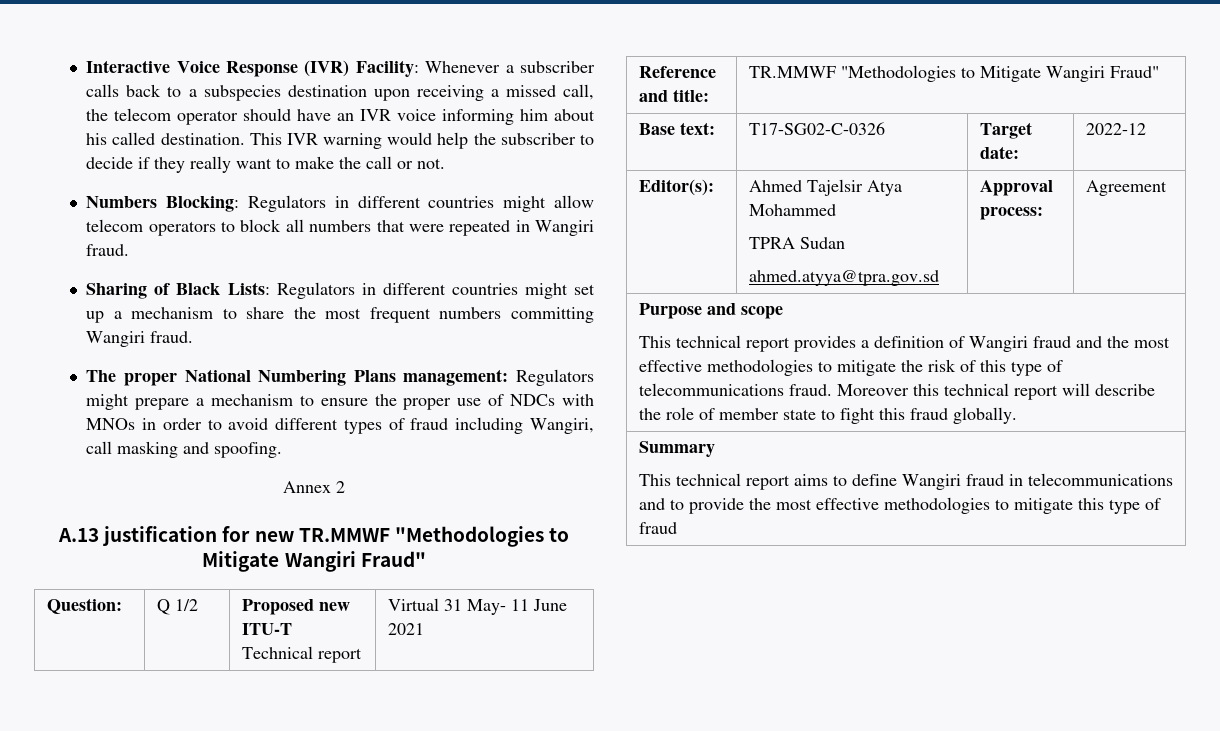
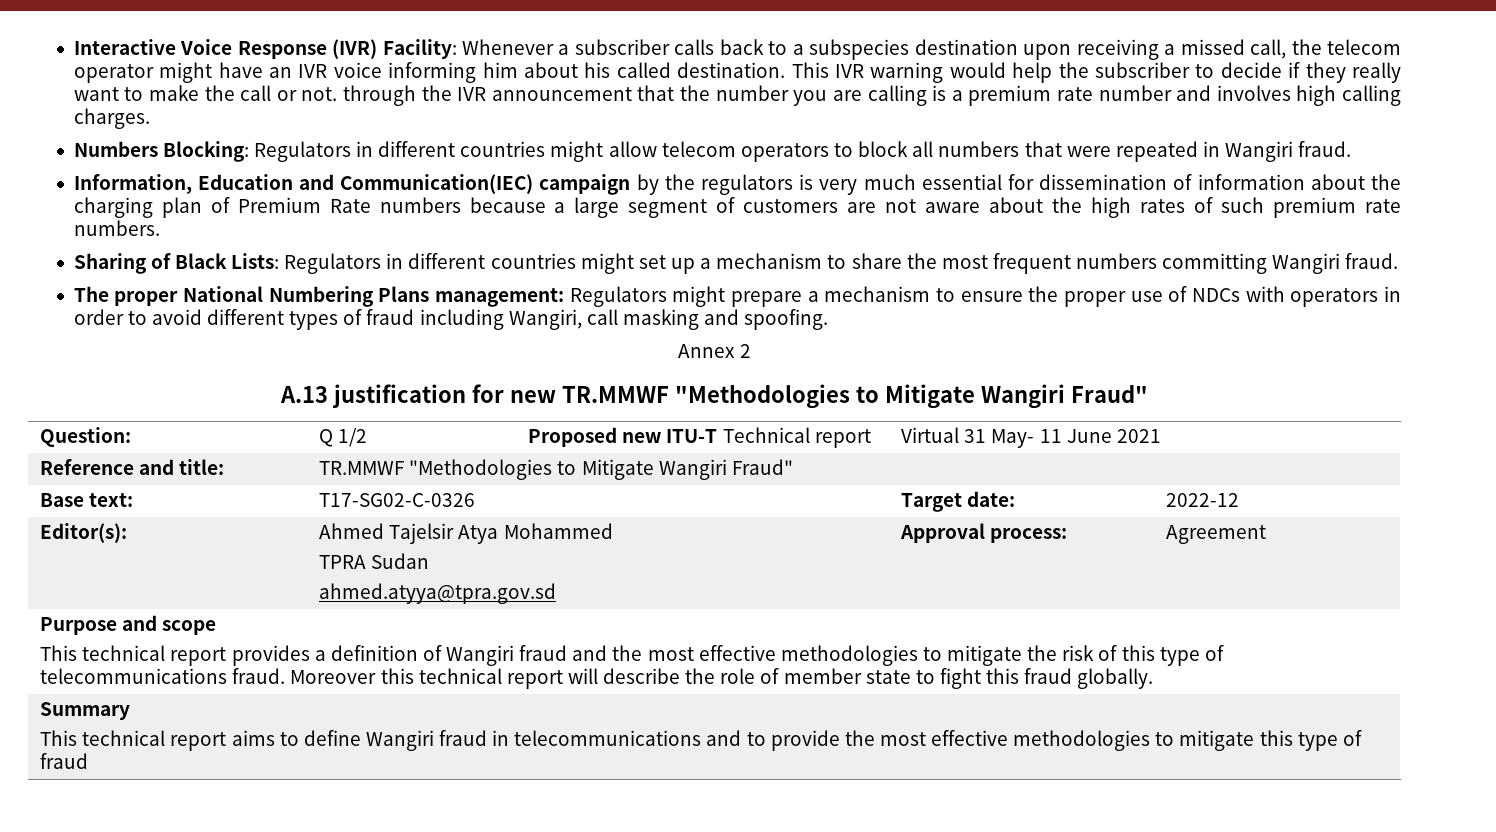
[243,108,292,121] should -> [159,62,213,83] might
(446, 163) none -> [342,85,1401,106] [73,108,150,129] through the IVR announcement that the number you are calling is a premium rate number and involves high calling charges.
(130, 250) none -> [73,174,1401,195] [73,197,1402,218] [73,220,160,236] // Information, Education and Communication(IEC) campaign by the regulators is very much essential for dissemination of information about the charging plan of Premium Rate numbers because a large segment of customers are not aware about the high rates of such premium rate numbers.
[86,418,136,430] MNOs -> [1290,288,1379,307] operators

